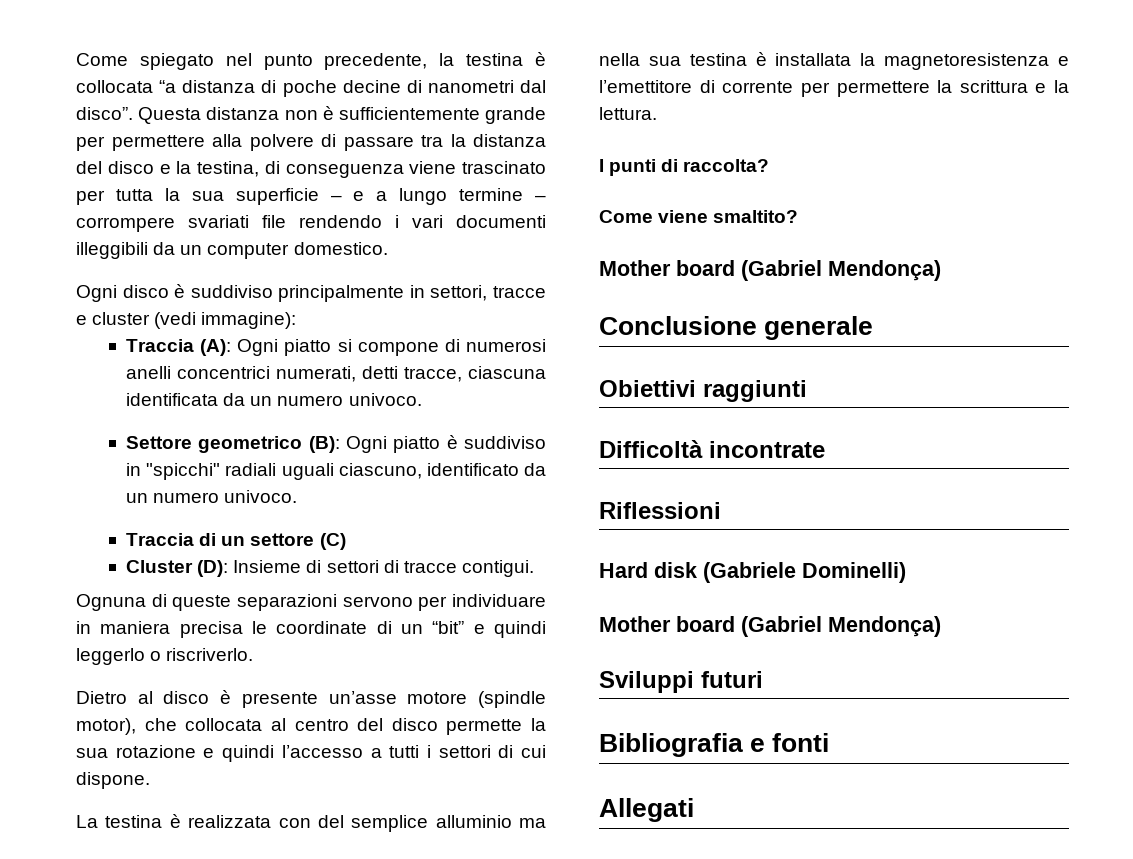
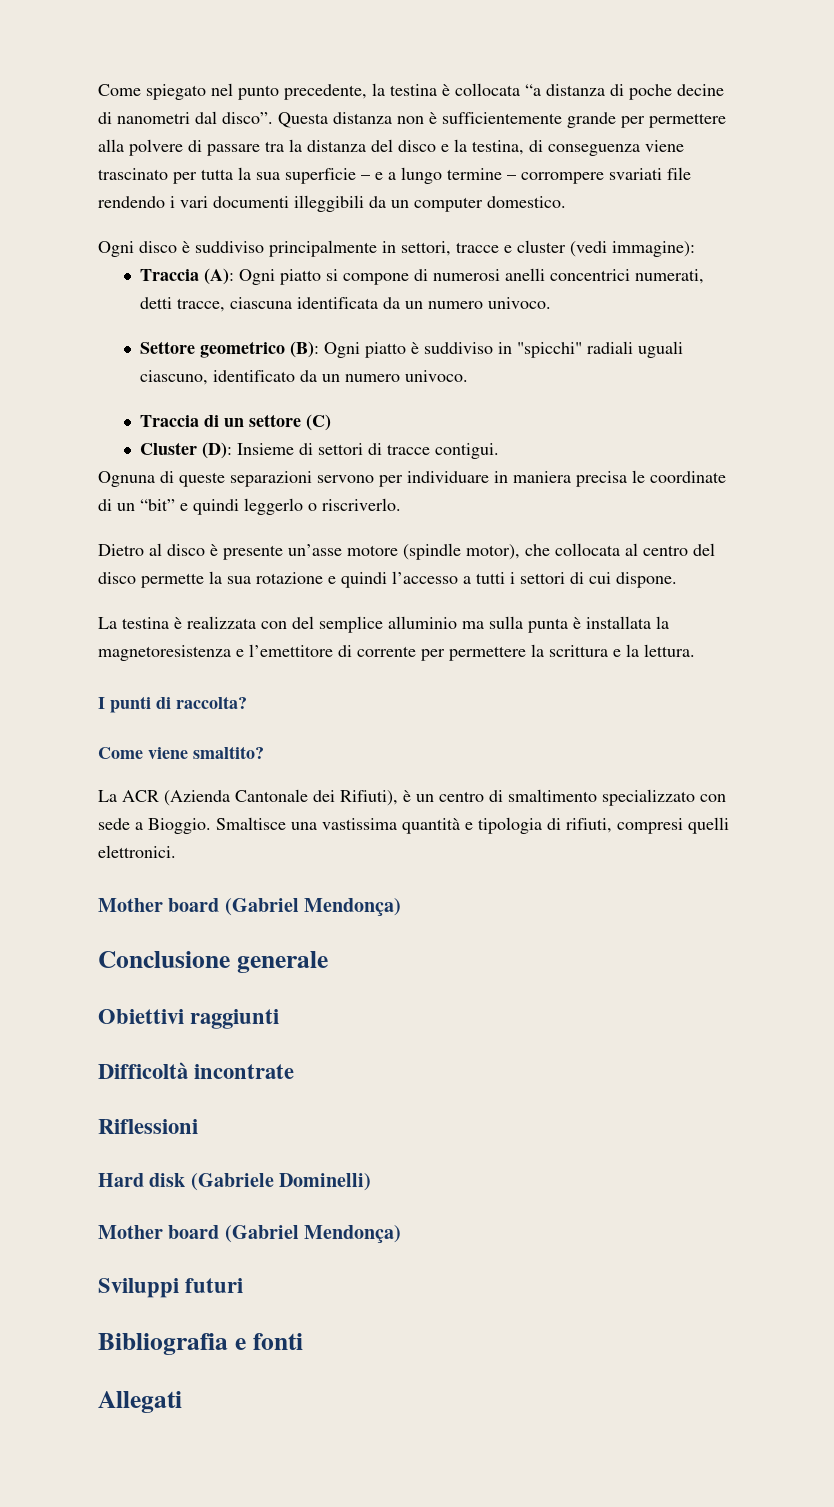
[599,53,747,66] nella sua testina -> [489,616,568,633] sulla punta
(799, 216) none -> [98,789,726,806] [98,817,729,834] [98,845,176,858] // La ACR (Azienda Cantonale dei Rifiuti), è un centro di smaltimento specializzato con sede a Bioggio. Smaltisce una vastissima quantità e tipologia di rifiuti, compresi quelli elettronici.

